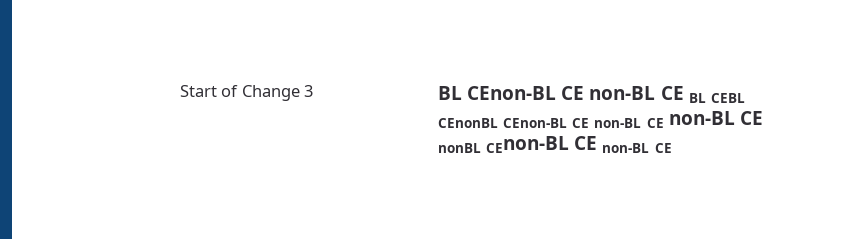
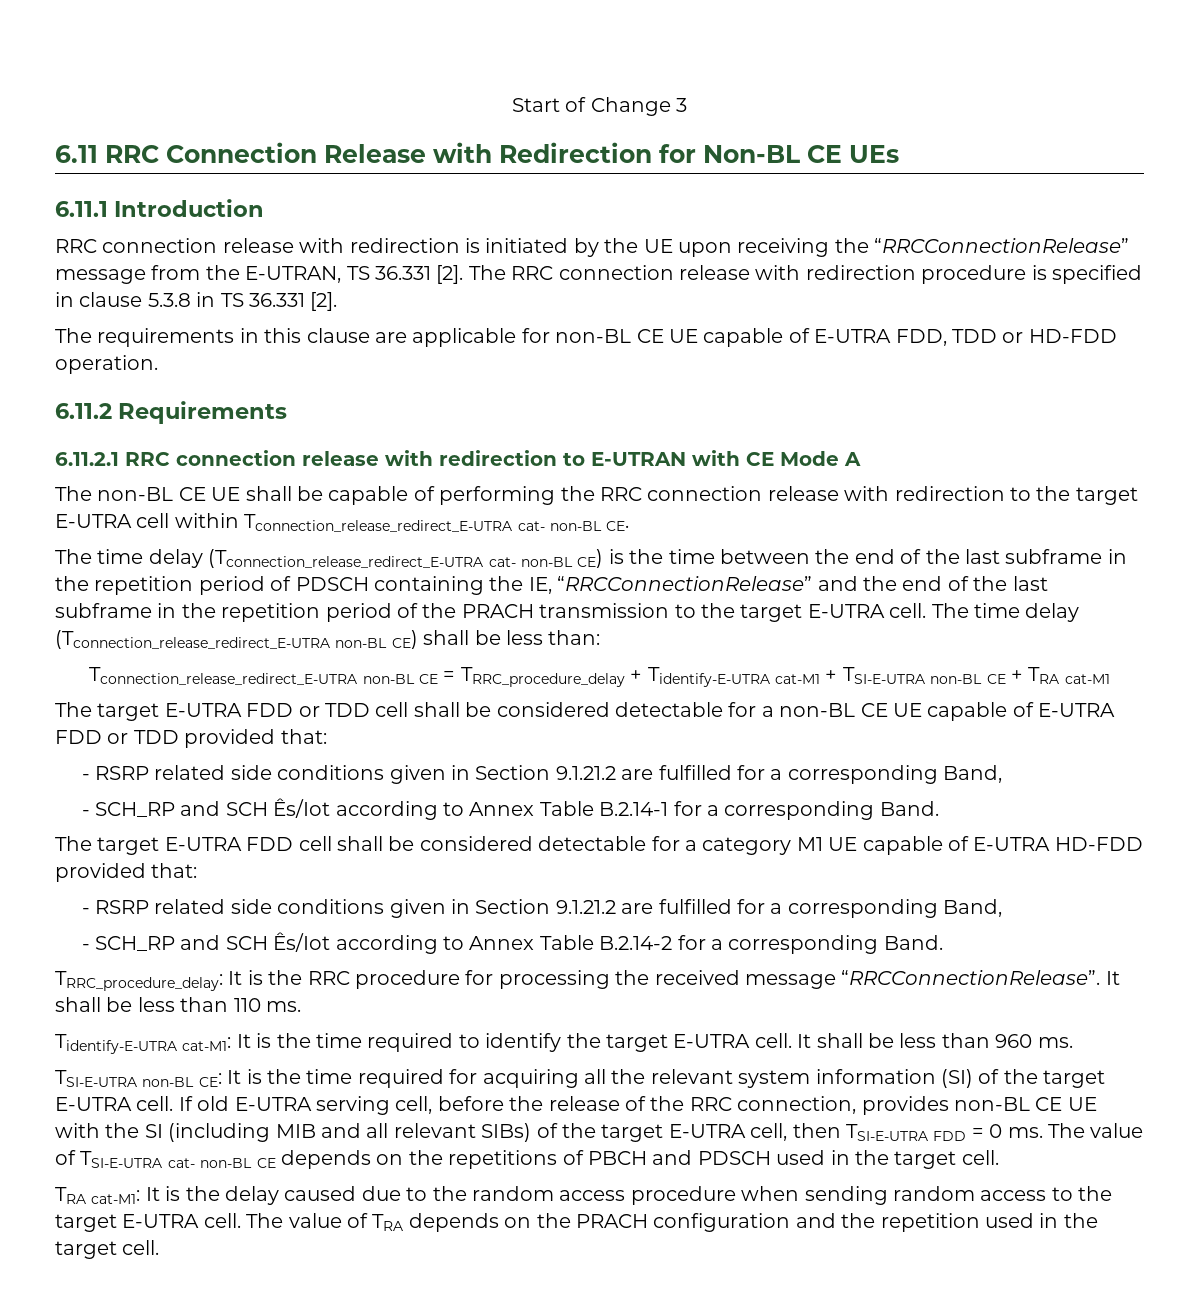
[438,86,745,103] [438,111,763,128] [438,136,672,153] BL CEnon-BL CE non-BL CE BL CEBL CEnonBL CEnon-BL CE non-BL CE non-BL CE nonBL CEnon-BL CE non-BL CE -> [55,142,899,163] [55,199,265,217] [55,238,1130,257] [55,265,1142,284] [55,292,338,311] [55,328,1117,347] [55,355,158,374] [55,401,288,424] [55,450,861,466] [55,486,1138,505] [55,513,630,532] [55,549,1127,568] [55,576,1048,595] [55,603,1080,622] [55,630,601,649] [89,667,1110,687] [55,702,1116,721] [55,729,327,748] [81,765,1003,784] [81,798,939,820] [55,836,1143,855] [55,863,198,882] [81,899,1003,918] [81,932,943,954] [55,970,1120,991] [55,997,301,1012] [55,1033,1073,1054] [55,1069,1106,1088] [55,1096,1097,1115] [55,1123,1144,1142] [55,1150,999,1169] [55,1186,1113,1205] [55,1213,1098,1232] [55,1240,160,1259] 6.11 RRC Connection Release with Redirection for Non-BL CE UEs // 6.11.1 Introduction // RRC connection release with redirection is initiated by the UE upon receiving the “RRCConnectionRelease” message from the E-UTRAN, TS 36.331 [2]. The RRC connection release with redirection procedure is specified in clause 5.3.8 in TS 36.331 [2]. // The requirements in this clause are applicable for non-BL CE UE capable of E-UTRA FDD, TDD or HD-FDD operation. // 6.11.2 Requirements // 6.11.2.1 RRC connection release with redirection to E-UTRAN with CE Mode A // The non-BL CE UE shall be capable of performing the RRC connection release with redirection to the target E-UTRA cell within Tconnection_release_redirect_E-UTRA cat- non-BL CE. // The time delay (Tconnection_release_redirect_E-UTRA cat- non-BL CE) is the time between the end of the last subframe in the repetition period of PDSCH containing the IE, “RRCConnectionRelease” and the end of the last subframe in the repetition period of the PRACH transmission to the target E-UTRA cell. The time delay (Tconnection_release_redirect_E-UTRA non-BL CE) shall be less than: // Tconnection_release_redirect_E-UTRA non-BL CE = TRRC_procedure_delay + Tidentify-E-UTRA cat-M1 + TSI-E-UTRA non-BL CE + TRA cat-M1 // The target E-UTRA FDD or TDD cell shall be considered detectable for a non-BL CE UE capable of E-UTRA FDD or TDD provided that: // - RSRP related side conditions given in Section 9.1.21.2 are fulfilled for a corresponding Band, // - SCH_RP and SCH Ês/Iot according to Annex Table B.2.14-1 for a corresponding Band. // The target E-UTRA FDD cell shall be considered detectable for a category M1 UE capable of E-UTRA HD-FDD provided that: // - RSRP related side conditions given in Section 9.1.21.2 are fulfilled for a corresponding Band, // - SCH_RP and SCH Ês/Iot according to Annex Table B.2.14-2 for a corresponding Band. // TRRC_procedure_delay: It is the RRC procedure for processing the received message “RRCConnectionRelease”. It shall be less than 110 ms. // Tidentify-E-UTRA cat-M1: It is the time required to identify the target E-UTRA cell. It shall be less than 960 ms. // TSI-E-UTRA non-BL CE: It is the time required for acquiring all the relevant system information (SI) of the target E-UTRA cell. If old E-UTRA serving cell, before the release of the RRC connection, provides non-BL CE UE with the SI (including MIB and all relevant SIBs) of the target E-UTRA cell, then TSI-E-UTRA FDD = 0 ms. The value of TSI-E-UTRA cat- non-BL CE depends on the repetitions of PBCH and PDSCH used in the target cell. // TRA cat-M1: It is the delay caused due to the random access procedure when sending random access to the target E-UTRA cell. The value of TRA depends on the PRACH configuration and the repetition used in the target cell.

